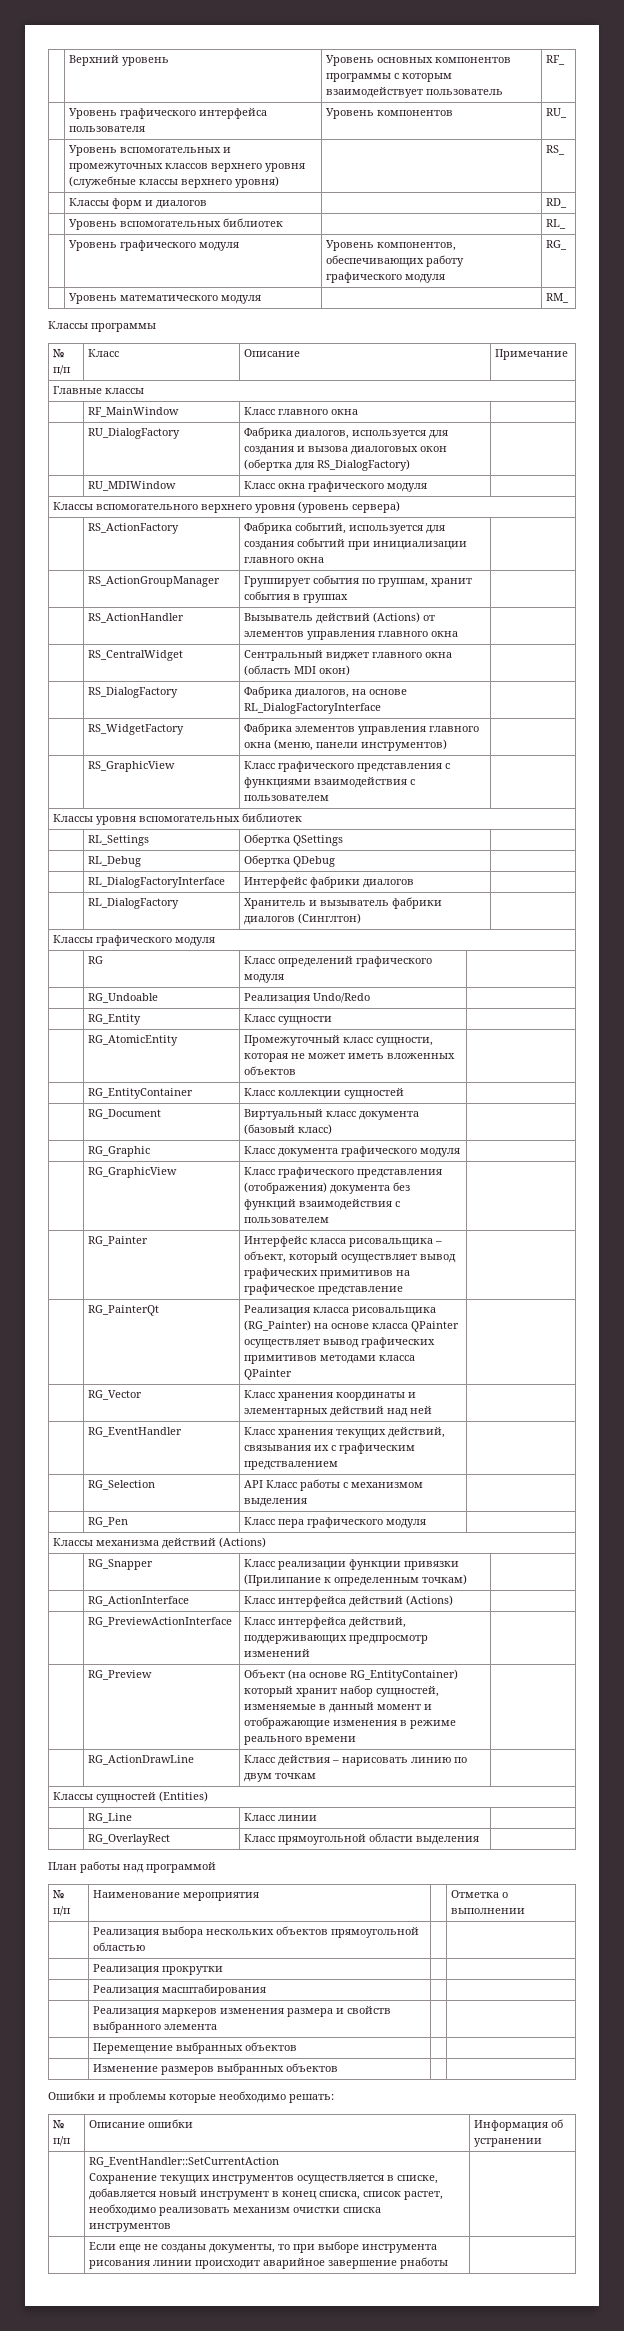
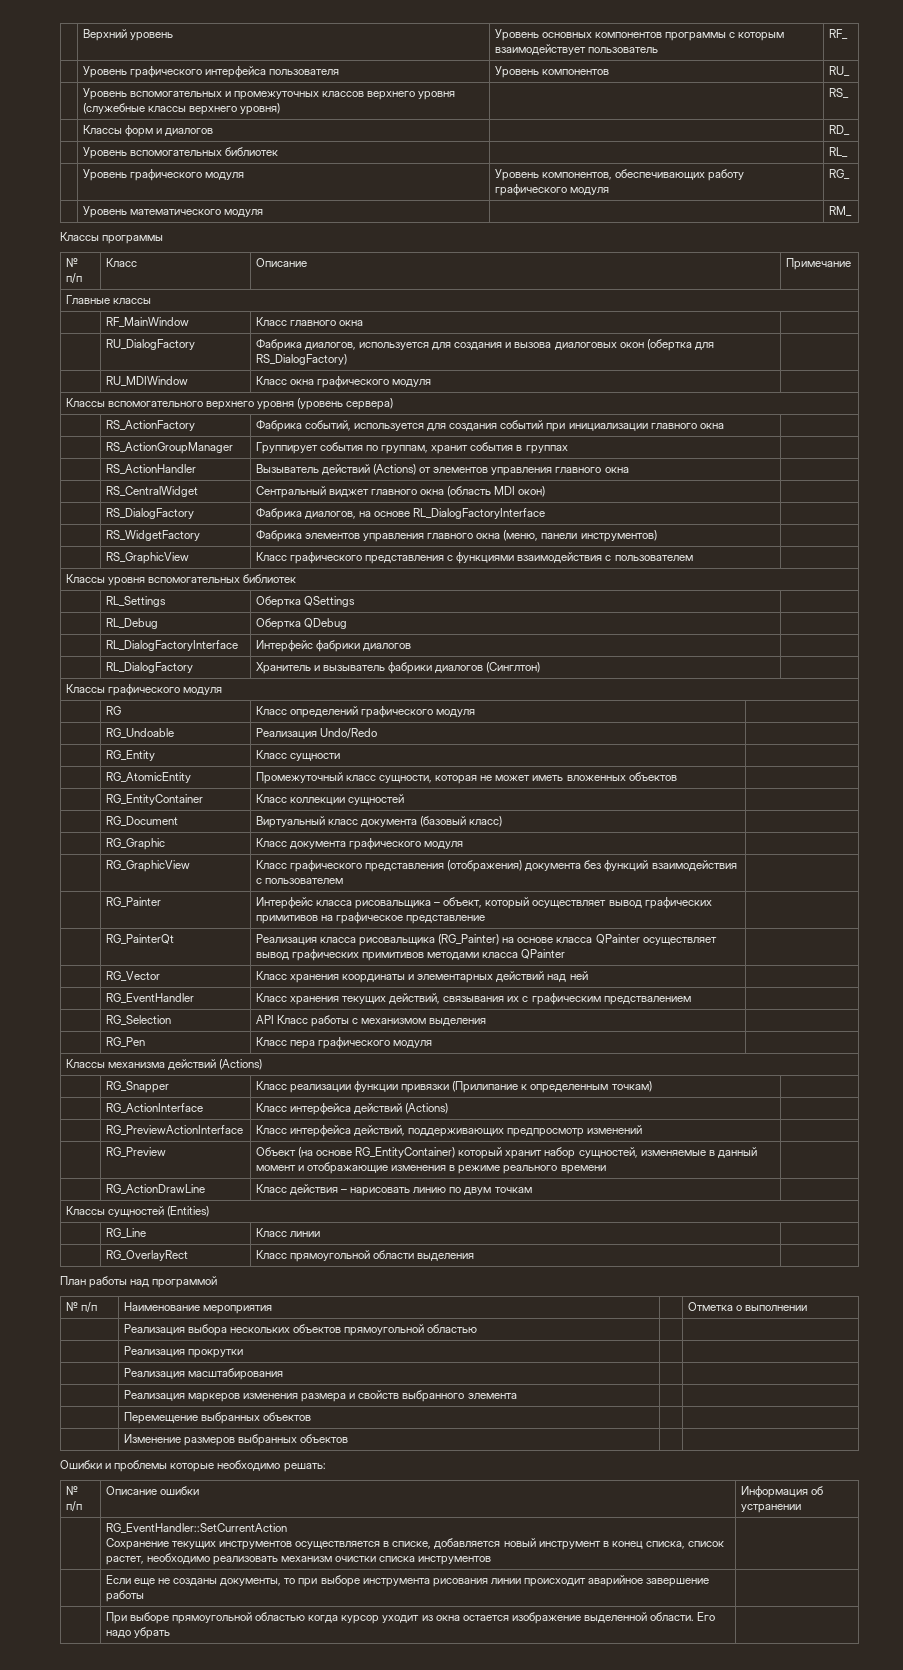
[400,2257,449,2269] рнаботы -> [105,1590,144,1602] [105,1612,716,1624] [105,1627,170,1639] работы | // | При выборе прямоугольной областью когда курсор уходит из окна остается изображение выделенной области. Его надо убрать

